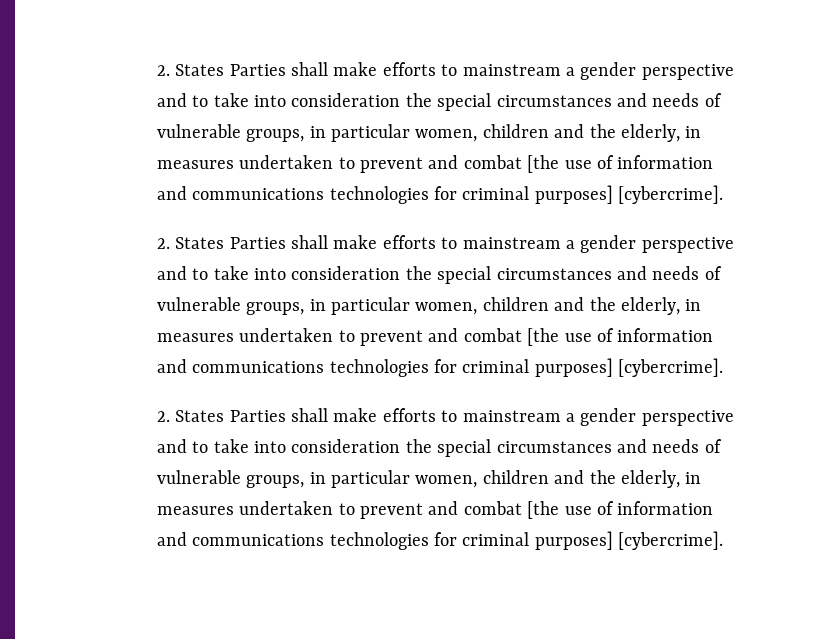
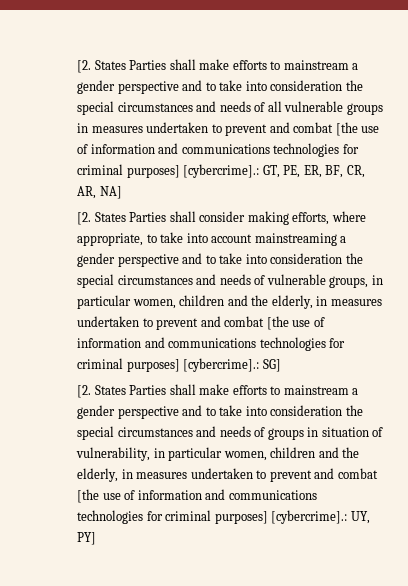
[156,65,170,76] 2. -> [77,60,92,73] [2.
(722, 100) none -> [267,101,383,115] [77,122,380,136] [77,143,359,157] [77,164,365,178] [77,186,122,199] [77,211,366,225] [77,232,347,246] [77,253,363,267] [77,274,266,288] all vulnerable groups in measures undertaken to prevent and combat [the use of information and communications technologies for criminal purposes] [cybercrime].: GT, PE, ER, BF, CR, AR, NA] // [2. States Parties shall consider making efforts, where appropriate, to take into account mainstreaming a gender perspective and to take into consideration the special circumstances and needs of
[618,185,724,204] [156,238,170,249] [cybercrime]. // 2. -> [183,358,281,372] [77,385,92,398] [cybercrime].: SG] // [2.
[156,297,305,315] vulnerable groups, -> [267,427,384,440] [76,447,151,461] groups in situation of vulnerability,
[618,358,724,377] [156,408,734,426] [156,439,722,457] [156,470,702,488] [156,501,714,519] [156,531,724,550] [cybercrime]. // 2. States Parties shall make efforts to mainstream a gender perspective and to take into consideration the special circumstances and needs of vulnerable groups, in particular women, children and the elderly, in measures undertaken to prevent and combat [the use of information and communications technologies for criminal purposes] [cybercrime]. -> [271,510,370,524] [77,532,97,545] [cybercrime].: UY, PY]

